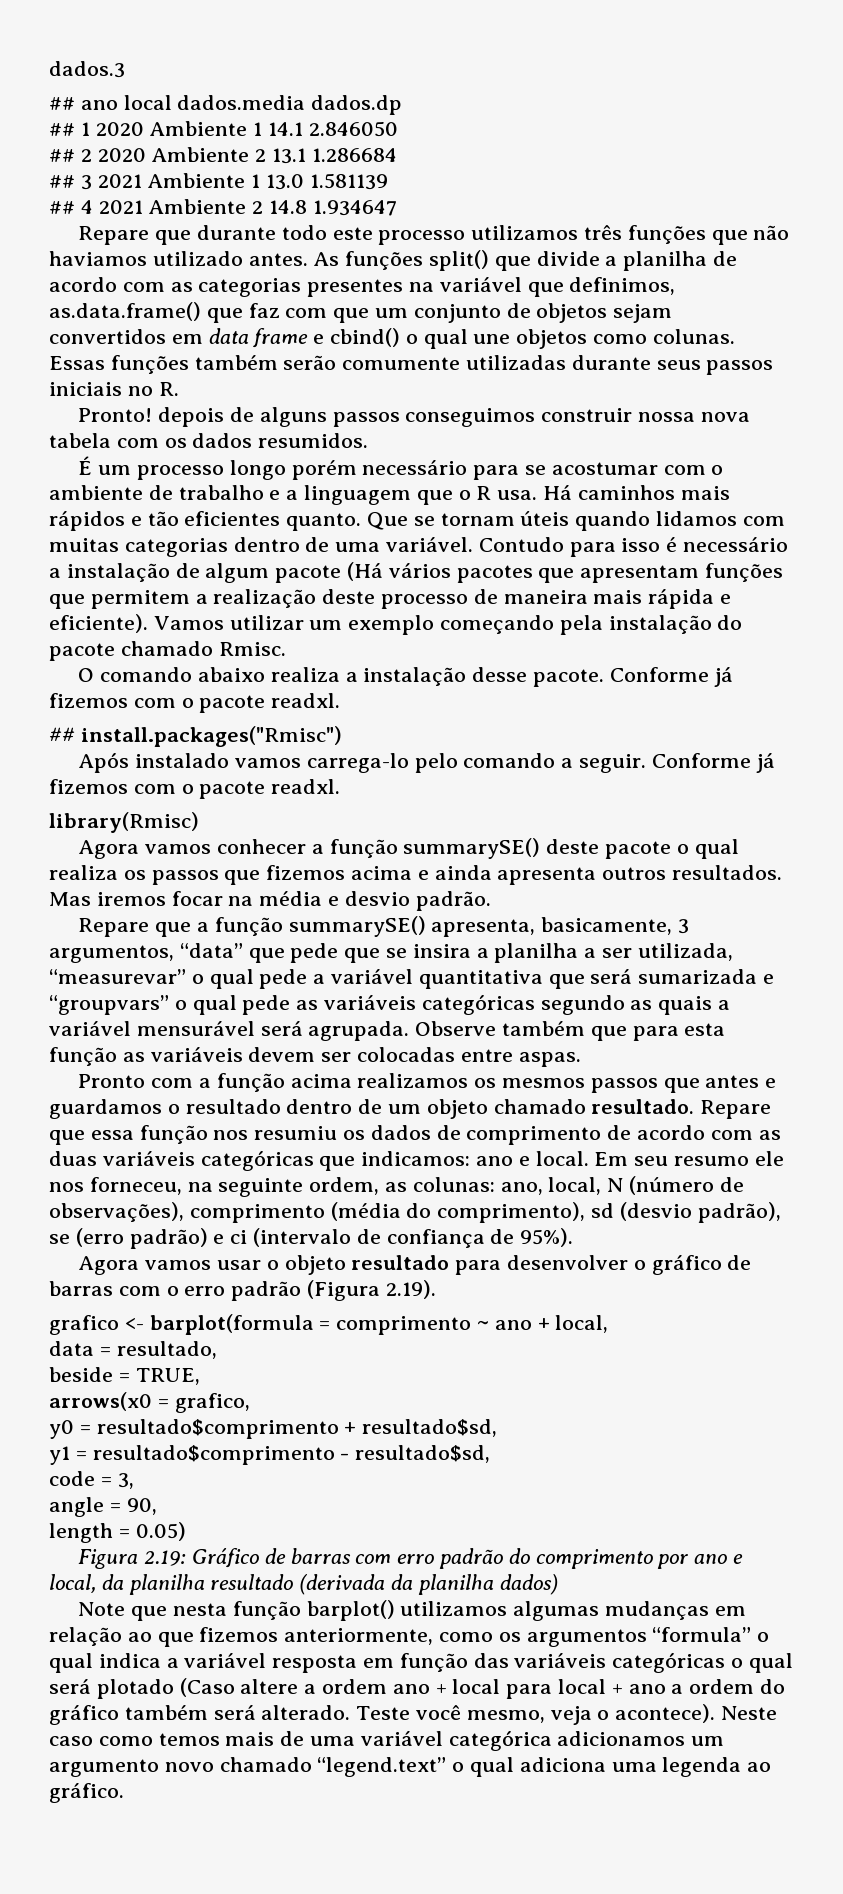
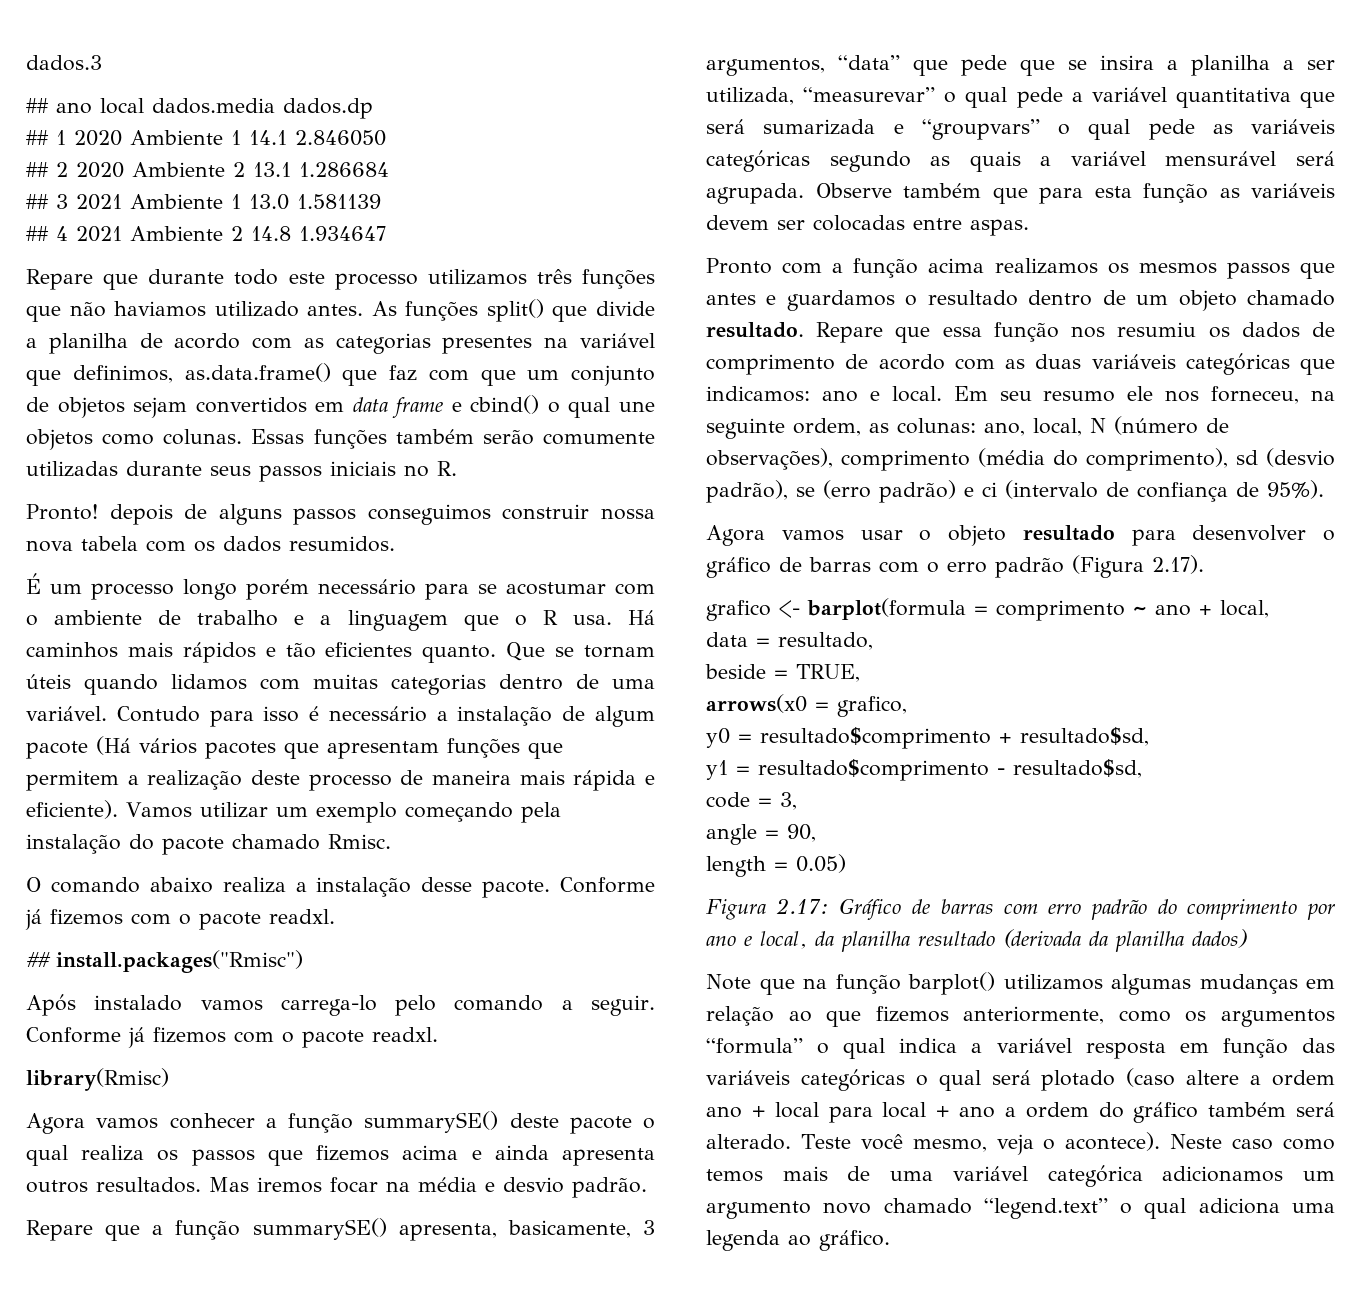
[385,1280,436,1299] 2.19). -> [1152,555,1204,574] 2.17).
[144,1550,187,1566] 2.19: -> [775,898,829,914] 2.17:
[173,1603,228,1616] nesta -> [803,978,827,989] na
[179,1678,235,1697] (Caso -> [1126,1068,1176,1087] (caso

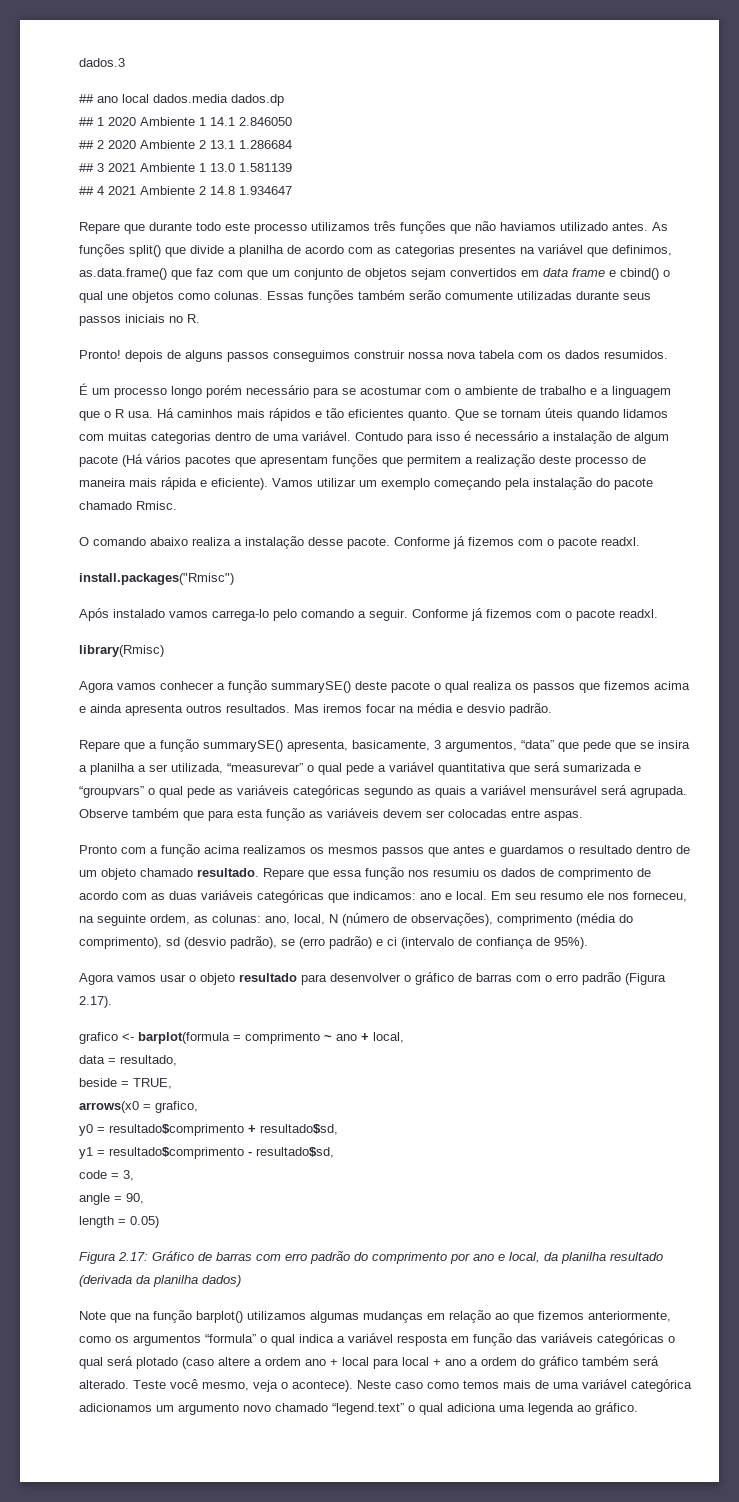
[26,952,51,967] ## -> (640, 541) none

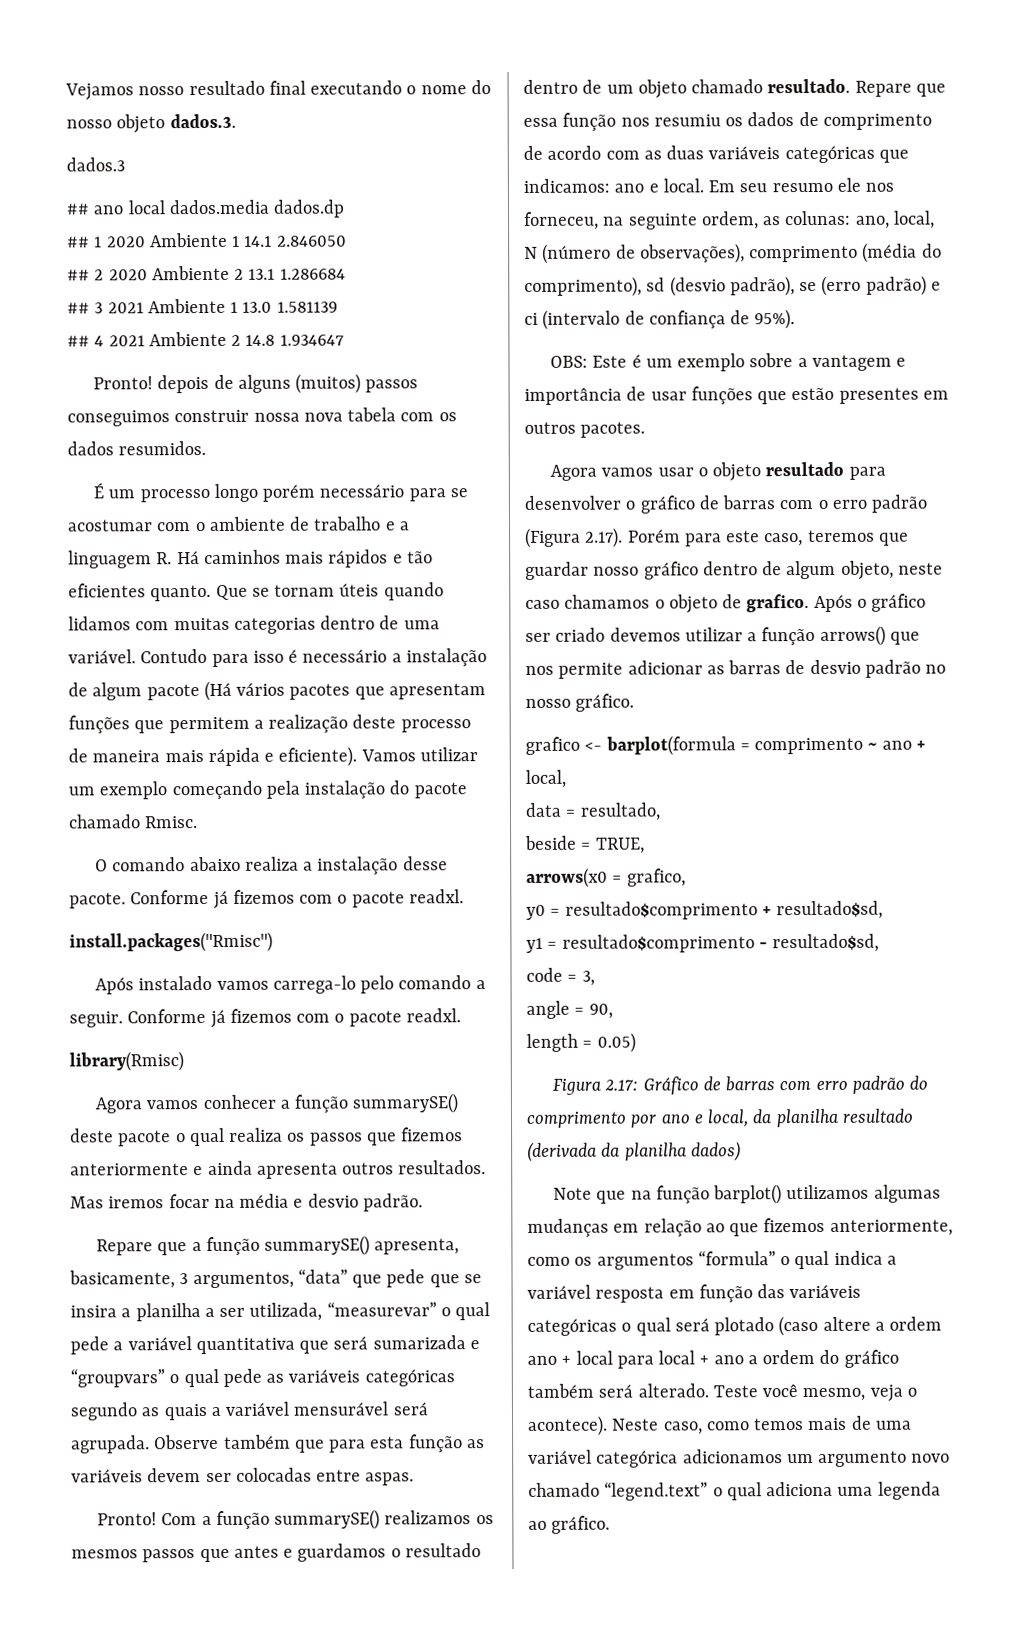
(79, 62) none -> [65,80,491,101] [66,113,236,134] Vejamos nosso resultado final executando o nome do nosso objeto dados.3. //
[79,221,668,234] [79,244,672,257] [79,268,670,280] [79,290,651,303] [79,314,200,326] // Repare que durante todo este processo utilizamos três funções que não haviamos utilizado antes. As funções split() que divide a planilha de acordo com as categorias presentes na variável que definimos, as.data.frame() que faz com que um conjunto de objetos sejam convertidos em data frame e cbind() o qual une objetos como colunas. Essas funções também serão comumente utilizadas durante seus passos iniciais no R. -> (344, 340) none
(223, 356) none -> [295,373,362,394] (muitos)
[79,409,153,421] que o R usa. -> [156,552,173,565] R.
[654,681,690,690] acima -> [70,1163,189,1176] anteriormente
[79,844,240,857] Pronto com a função acima -> [97,1509,381,1530] Pronto! Com a função summarySE()
(588, 943) none -> [550,353,907,372] [524,386,949,405] [524,421,646,438] // OBS: Este é um exemplo sobre a vantagem e importância de usar funções que estão presentes em outros pacotes.
(112, 1002) none -> [627,529,909,547] [525,560,943,580] [525,593,927,614] [525,625,920,646] [525,659,947,679] [525,693,635,712] Porém para este caso, teremos que guardar nosso gráfico dentro de algum objeto, neste caso chamamos o objeto de grafico. Após o gráfico ser criado devemos utilizar a função arrows() que nos permite adicionar as barras de desvio padrão no nosso gráfico.
[395,1382,423,1389] caso -> [663,1421,703,1435] caso,

